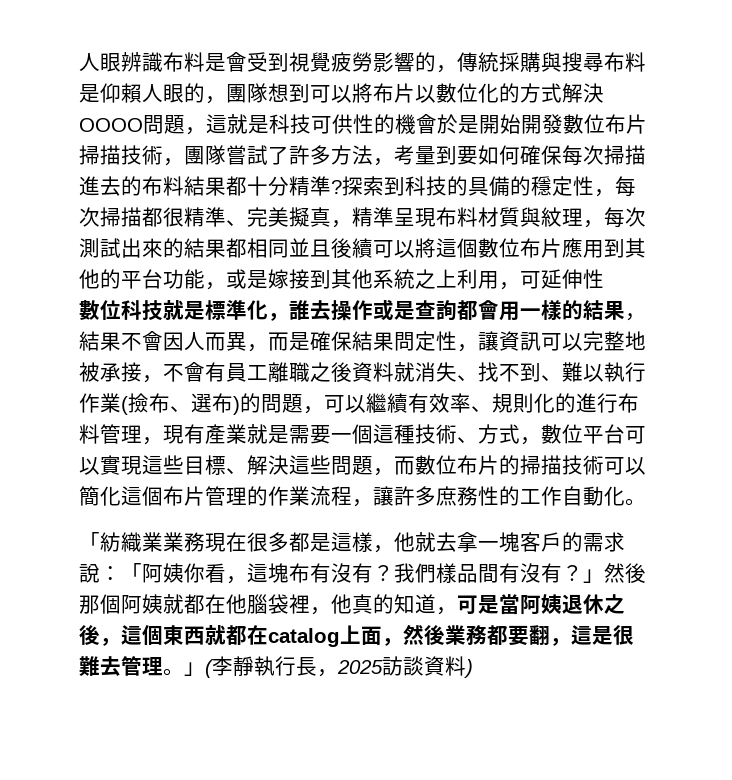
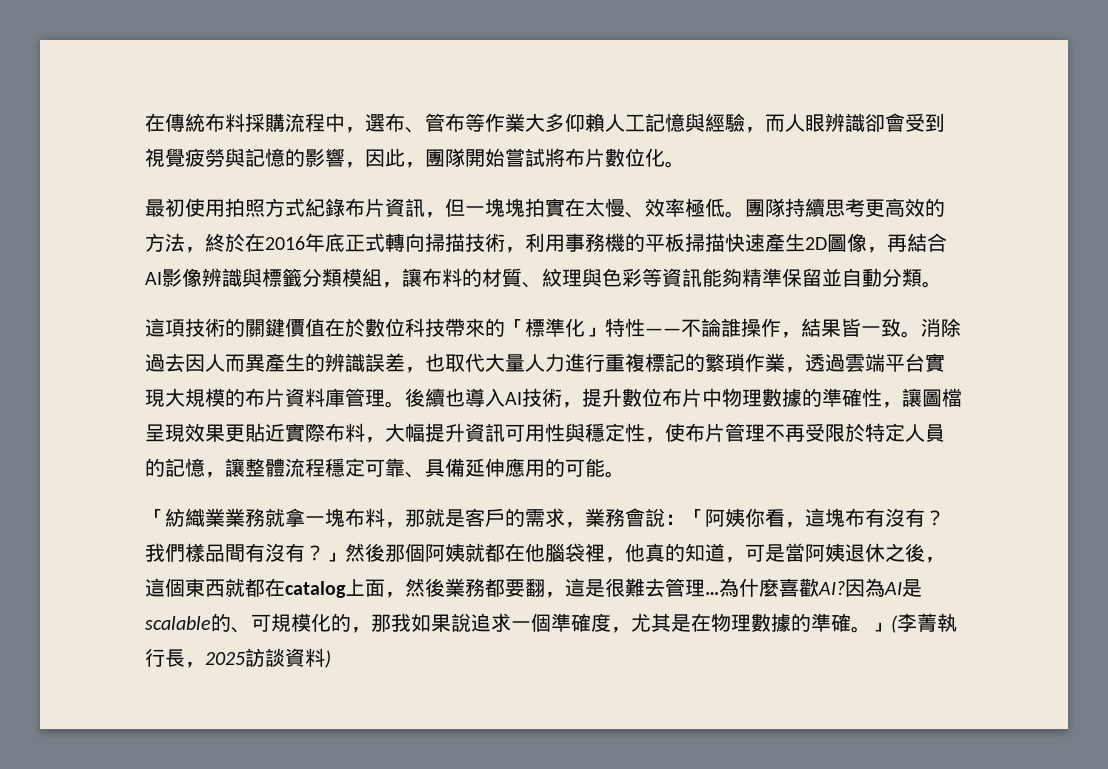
(79, 62) none -> [145,113,785,133] 在傳統布料採購流程中，選布、管布等作業大多仰賴人工記憶與經驗，而
[163,52,226,72] 布料是 -> [865,114,885,132] 卻
[373,52,646,73] [79,83,604,104] [79,114,647,135] [79,145,646,166] [79,176,636,197] [79,207,646,228] [79,238,646,258] [79,269,604,290] [79,299,646,321] [79,331,646,352] [79,362,646,383] [79,393,639,415] [79,424,646,445] [79,455,646,476] [79,486,646,507] [79,532,520,553] 影響的，傳統採購與搜尋布料是仰賴人眼的，團隊想到可以將布片以數位化的方式解決OOOO問題，這就是科技可供性的機會於是開始開發數位布片掃描技術，團隊嘗試了許多方法，考量到要如何確保每次掃描進去的布料結果都十分精準?探索到科技的具備的穩定性，每次掃描都很精準、完美擬真，精準呈現布料材質與紋理，每次測試出來的結果都相同並且後續可以將這個數位布片應用到其他的平台功能，或是嫁接到其他系統之上利用，可延伸性 // 數位科技就是標準化，誰去操作或是查詢都會用一樣的結果，結果不會因人而異，而是確保結果問定性，讓資訊可以完整地被承接，不會有員工離職之後資料就消失、找不到、難以執行作業(撿布、選布)的問題，可以繼續有效率、規則化的進行布料管理，現有產業就是需要一個這種技術、方式，數位平台可以實現這些目標、解決這些問題，而數位布片的掃描技術可以簡化這個布片管理的作業流程，讓許多庶務性的工作自動化。 // 「紡織業業務現在很多都是這樣，他就去拿一塊 -> [225,148,685,168] [145,198,945,218] [145,233,947,253] [145,268,942,288] [145,318,961,338] [145,353,945,373] [145,388,962,408] [145,423,945,443] [145,458,625,478] [145,508,465,528] 與記憶的影響，因此，團隊開始嘗試將布片數位化。 // 最初使用拍照方式紀錄布片資訊，但一塊塊拍實在太慢、效率極低。團隊持續思考更高效的方法，終於在2016年底正式轉向掃描技術，利用事務機的平板掃描快速產生2D圖像，再結合AI影像辨識與標籤分類模組，讓布料的材質、紋理與色彩等資訊能夠精準保留並自動分類。 // 這項技術的關鍵價值在於數位科技帶來的「標準化」特性——不論誰操作，結果皆一致。消除過去因人而異產生的辨識誤差，也取代大量人力進行重複標記的繁瑣作業，透過雲端平台實現大規模的布片資料庫管理。後續也導入AI技術，提升數位布片中物理數據的準確性，讓圖檔呈現效果更貼近實際布料，大幅提升資訊可用性與穩定性，使布片管理不再受限於特定人員的記憶，讓整體流程穩定可靠、具備延伸應用的可能。 // 「紡織業業務就拿一塊布料，那就是
(625, 542) none -> [565,508,645,528] ，業務會
(163, 666) none -> [705,578,922,597] [145,613,851,633] …為什麼喜歡AI?因為AI是scalable的、可規模化的，那我如果說追求一個準確度，尤其是在物理數據的準確
[233,656,254,677] 靜 -> [917,613,937,632] 菁

